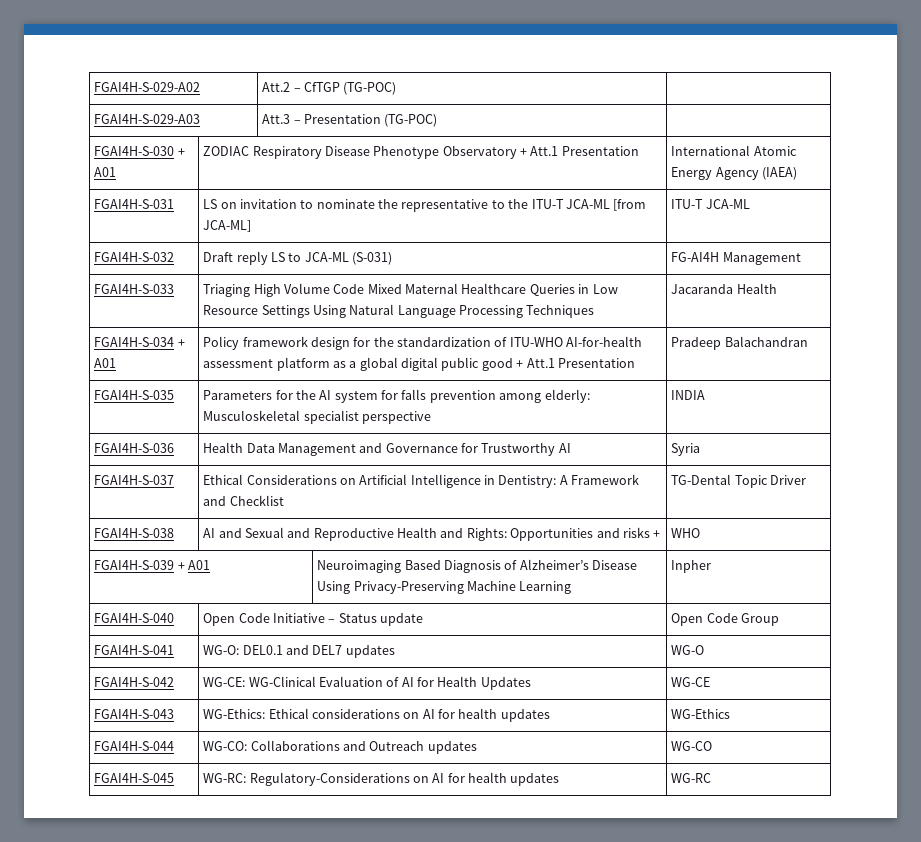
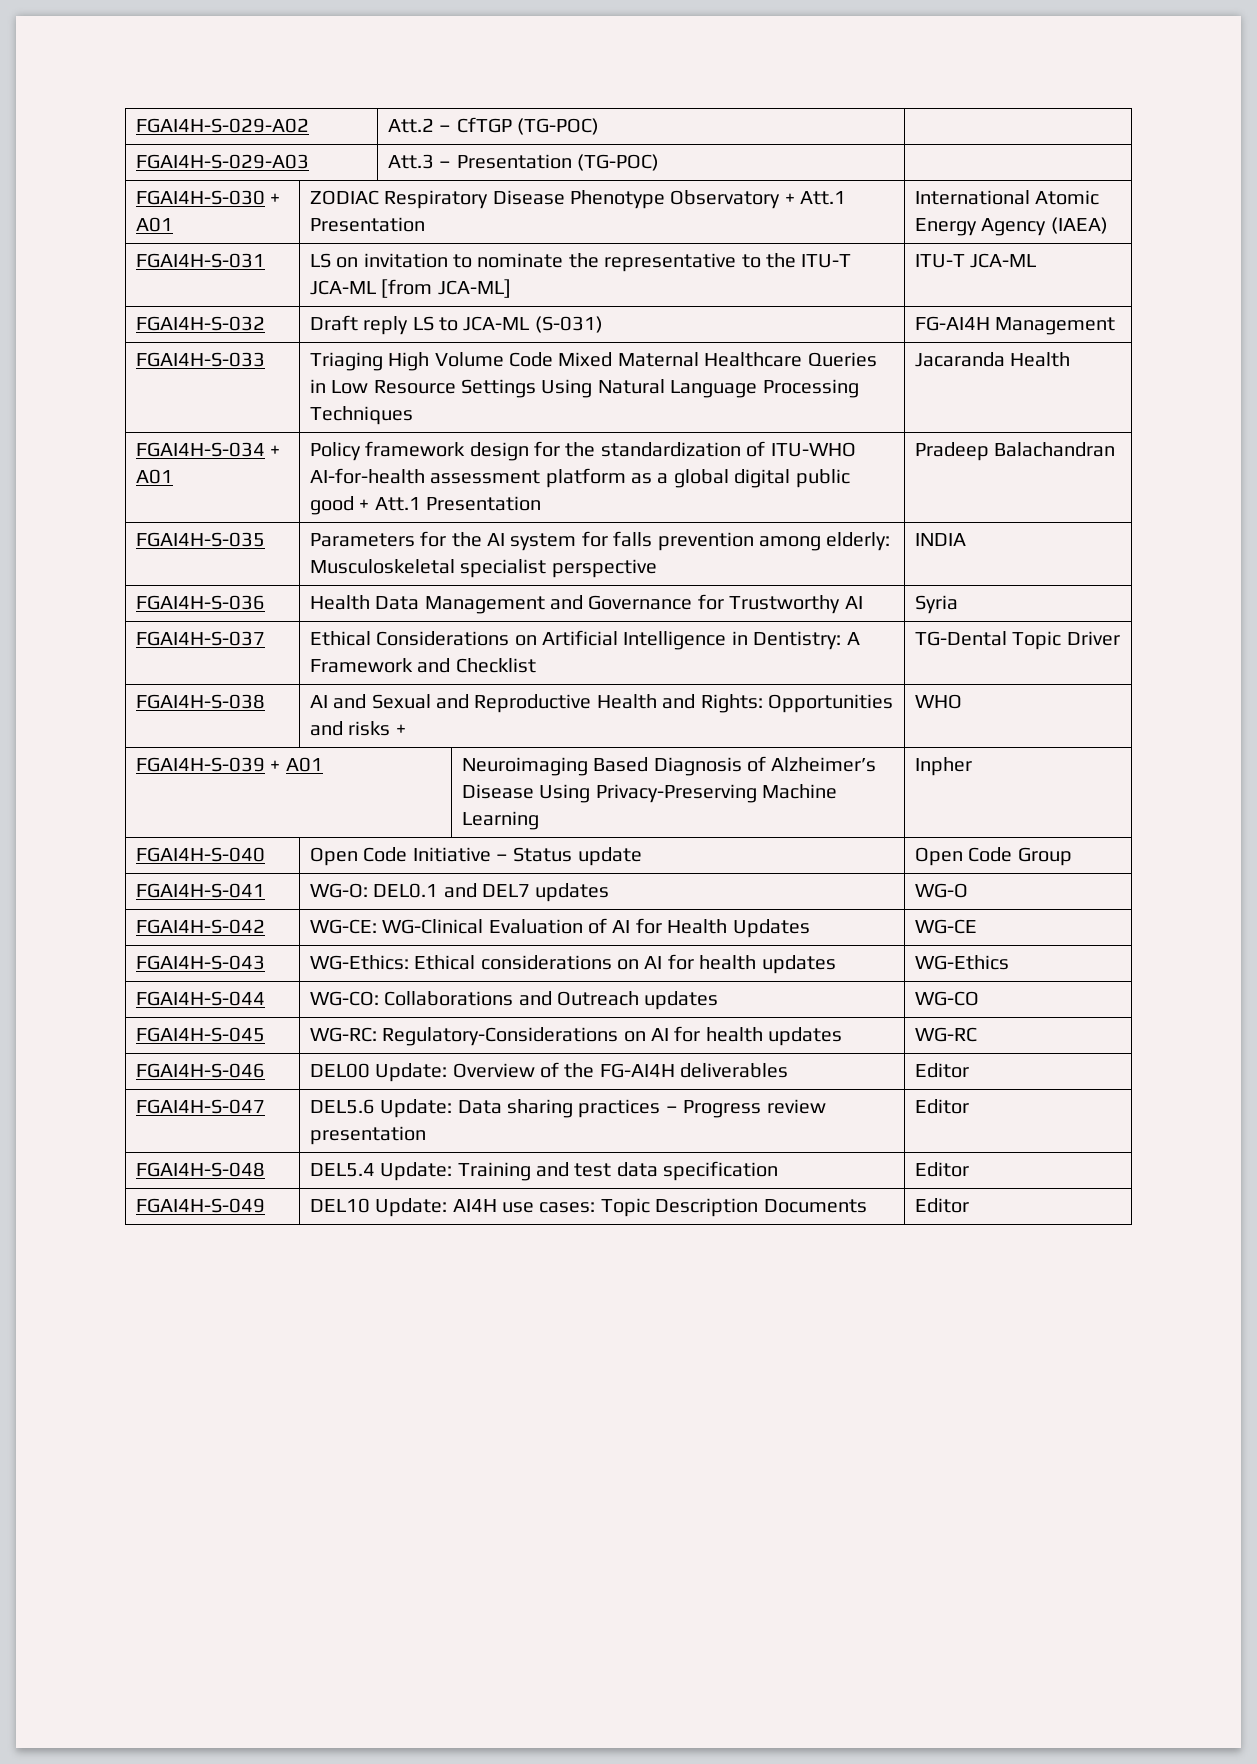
(712, 778) none -> [135,1063,265,1078] [309,1062,789,1082] [914,1063,969,1078] [135,1099,265,1114] [309,1099,826,1118] [309,1126,426,1145] [914,1099,969,1114] [135,1162,265,1177] [309,1161,779,1181] [914,1162,969,1177] [135,1198,265,1213] [309,1198,867,1217] [914,1198,969,1213] // FGAI4H-S-046 | DEL00 Update: Overview of the FG-AI4H deliverables | Editor // FGAI4H-S-047 | DEL5.6 Update: Data sharing practices – Progress review presentation | Editor // FGAI4H-S-048 | DEL5.4 Update: Training and test data specification | Editor // FGAI4H-S-049 | DEL10 Update: AI4H use cases: Topic Description Documents | Editor

